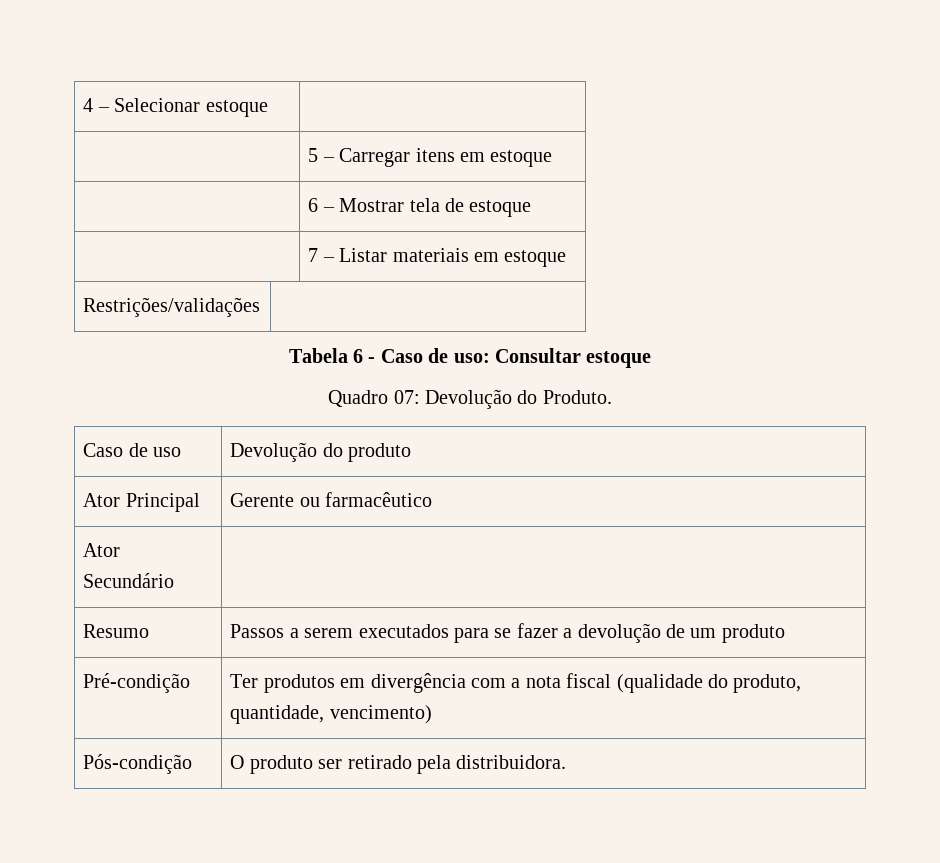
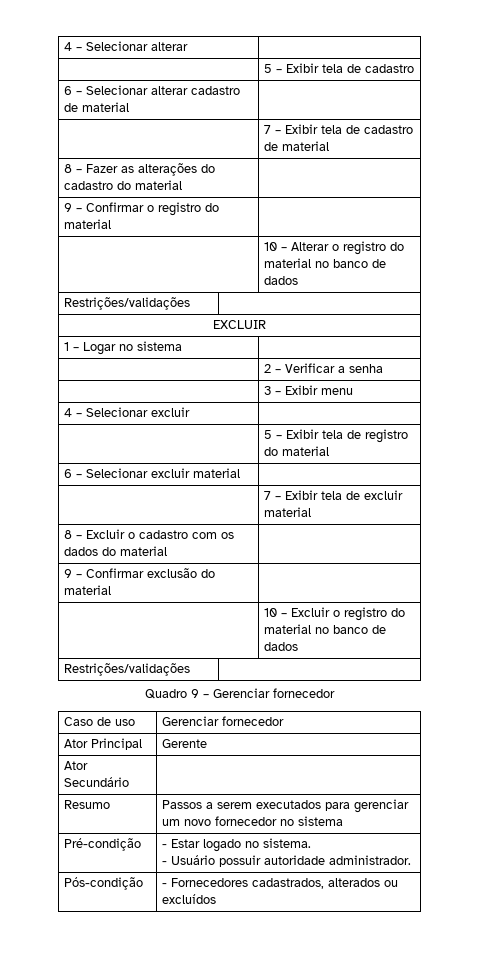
[83,98,268,117] [308,148,553,167] [308,198,532,217] [308,248,567,267] [83,297,261,317] [288,348,652,368] [328,389,612,409] 4 – Selecionar estoque | // | 5 – Carregar itens em estoque // | 6 – Mostrar tela de estoque // | 7 – Listar materiais em estoque // Restrições/validações | // Tabela 6 - Caso de uso: Consultar estoque // Quadro 07: Devolução do Produto. -> [64,41,189,51] [264,63,415,73] [64,85,241,95] [64,102,130,112] [264,124,414,134] [264,141,330,151] [64,163,216,176] [64,180,183,190] [64,202,220,216] [64,219,112,229] [264,241,405,255] [264,258,387,268] [264,276,299,285] [64,297,191,310] [213,320,266,329] [64,341,183,355] [264,363,384,373] [264,385,354,395] [64,407,191,417] [264,429,409,443] [264,446,330,456] [64,468,241,478] [264,490,404,500] [264,507,312,517] [64,529,235,539] [64,546,168,556] [64,568,216,578] [64,585,112,595] [264,607,406,621] [264,624,387,634] [264,642,299,651] [64,663,191,676] [145,688,335,699] 4 – Selecionar alterar | // | 5 – Exibir tela de cadastro // 6 – Selecionar alterar cadastro de material | // | 7 – Exibir tela de cadastro de material // 8 – Fazer as alterações do cadastro do material | // 9 – Confirmar o registro do material | // | 10 – Alterar o registro do material no banco de dados // Restrições/validações | // EXCLUIR // 1 – Logar no sistema | // | 2 – Verificar a senha // | 3 – Exibir menu // 4 – Selecionar excluir | // | 5 – Exibir tela de registro do material // 6 – Selecionar excluir material | // | 7 – Exibir tela de excluir material // 8 – Excluir o cadastro com os dados do material | // 9 – Confirmar exclusão do material | // | 10 – Excluir o registro do material no banco de dados // Restrições/validações | // Quadro 9 – Gerenciar fornecedor
[230,442,412,462] Devolução do produto -> [162,716,285,726] Gerenciar fornecedor
[299,492,433,507] ou farmacêutico -> (208, 743) none
[494,623,785,643] [83,673,191,693] [230,673,802,693] [230,705,432,724] [83,754,193,774] [230,755,567,774] se fazer a devolução de um produto // Pré-condição | Ter produtos em divergência com a nota fiscal (qualidade do produto, quantidade, vencimento) // Pós-condição | O produto ser retirado pela distribuidora. -> [354,799,410,813] [162,816,344,826] [64,838,142,851] [162,838,312,852] [162,855,412,867] [64,877,144,890] [162,878,399,889] [162,894,217,904] gerenciar um novo fornecedor no sistema // Pré-condição | - Estar logado no sistema. // - Usuário possuir autoridade administrador. // Pós-condição | - Fornecedores cadastrados, alterados ou excluídos

